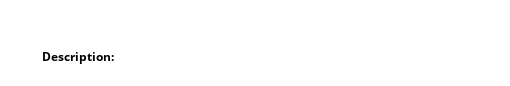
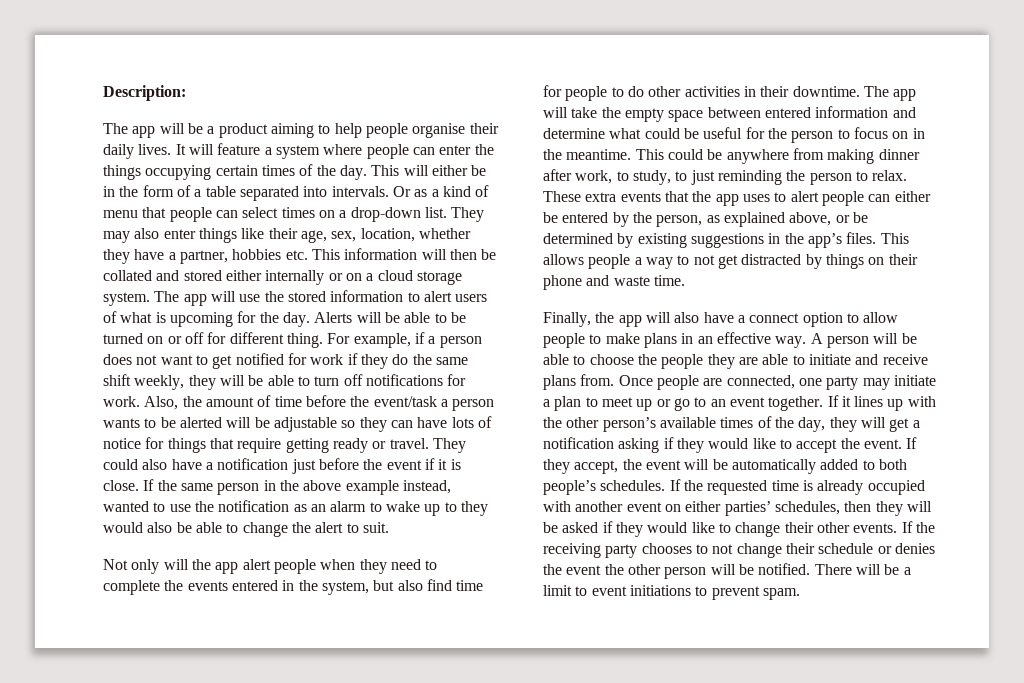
(114, 58) none -> [103,123,499,138] [103,143,494,159] [103,164,487,180] [103,185,490,201] [103,207,485,222] [103,228,471,243] [103,248,497,264] [103,270,462,285] [103,290,488,306] [103,311,466,327] [103,332,482,348] [103,353,468,369] [103,374,467,390] [103,395,495,411] [103,416,492,432] [103,437,466,453] [103,458,461,474] [103,479,451,495] [103,500,488,516] [103,522,389,537] [103,559,438,574] [103,579,484,595] [543,85,917,101] [543,106,916,122] [543,127,925,143] [543,148,920,164] [543,169,908,185] [543,191,931,206] [543,212,868,227] [543,232,909,248] [543,254,918,269] [543,275,685,290] [543,312,899,327] [543,332,917,348] [543,354,928,369] [543,374,936,390] [543,395,936,411] [543,416,920,432] [543,437,918,453] [543,459,907,474] [543,479,925,495] [543,501,932,516] [543,521,935,537] [543,543,935,558] [543,563,911,579] [543,585,800,600] // The app will be a product aiming to help people organise their daily lives. It will feature a system where people can enter the things occupying certain times of the day. This will either be in the form of a table separated into intervals. Or as a kind of menu that people can select times on a drop-down list. They may also enter things like their age, sex, location, whether they have a partner, hobbies etc. This information will then be collated and stored either internally or on a cloud storage system. The app will use the stored information to alert users of what is upcoming for the day. Alerts will be able to be turned on or off for different thing. For example, if a person does not want to get notified for work if they do the same shift weekly, they will be able to turn off notifications for work. Also, the amount of time before the event/task a person wants to be alerted will be adjustable so they can have lots of notice for things that require getting ready or travel. They could also have a notification just before the event if it is close. If the same person in the above example instead, wanted to use the notification as an alarm to wake up to they would also be able to change the alert to suit. // Not only will the app alert people when they need to complete the events entered in the system, but also find time for people to do other activities in their downtime. The app will take the empty space between entered information and determine what could be useful for the person to focus on in the meantime. This could be anywhere from making dinner after work, to study, to just reminding the person to relax. These extra events that the app uses to alert people can either be entered by the person, as explained above, or be determined by existing suggestions in the app’s files. This allows people a way to not get distracted by things on their phone and waste time. // Finally, the app will also have a connect option to allow people to make plans in an effective way. A person will be able to choose the people they are able to initiate and receive plans from. Once people are connected, one party may initiate a plan to meet up or go to an event together. If it lines up with the other person’s available times of the day, they will get a notification asking if they would like to accept the event. If they accept, the event will be automatically added to both people’s schedules. If the requested time is already occupied with another event on either parties’ schedules, then they will be asked if they would like to change their other events. If the receiving party chooses to not change their schedule or denies the event the other person will be notified. There will be a limit to event initiations to prevent spam.

